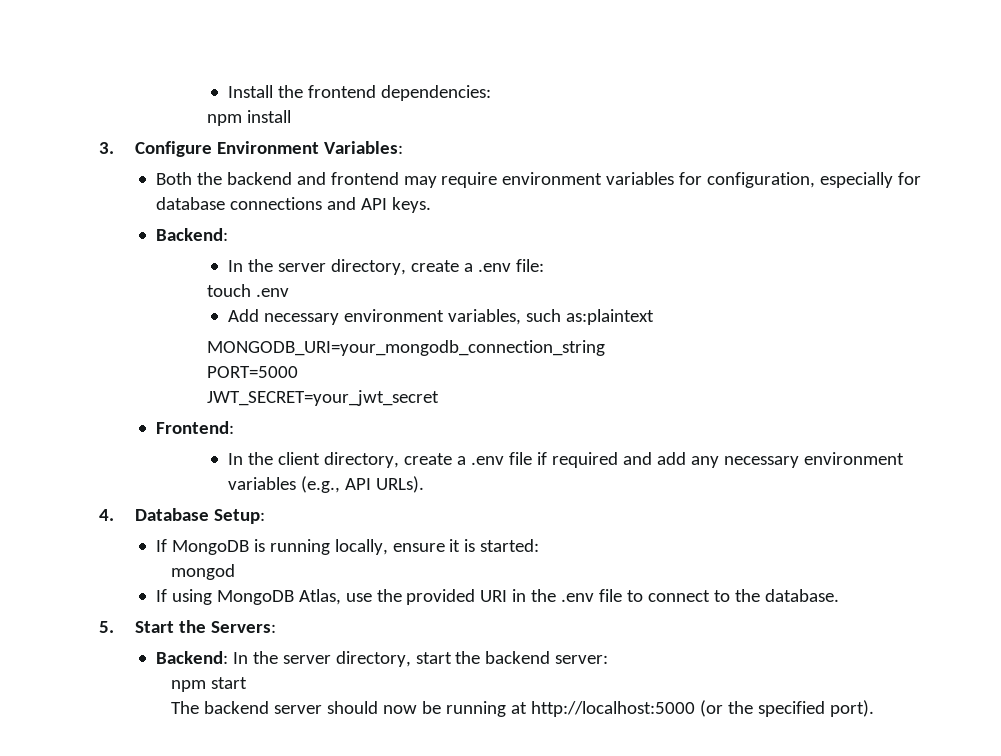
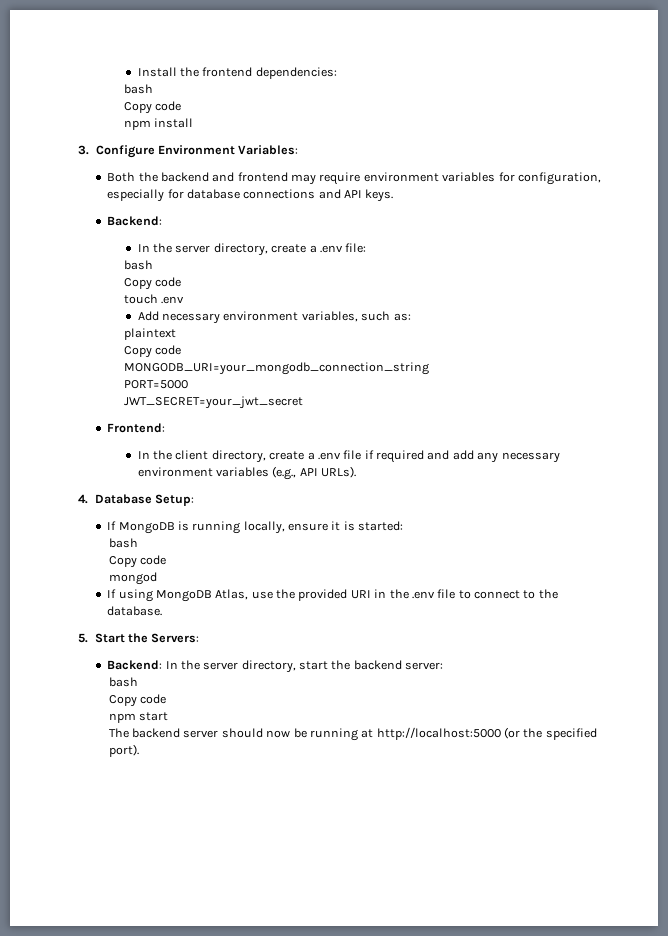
(491, 93) none -> [123,84,153,94] [123,101,182,114] // bash // Copy code
(544, 265) none -> [123,260,153,270] [123,277,182,290] // bash // Copy code
[565,309,654,325] as:plaintext -> [393,313,411,321] [123,328,176,340] [123,345,182,358] as: // plaintext // Copy code
(540, 545) none -> [108,538,138,548] [108,555,167,568] // bash // Copy code
(609, 659) none -> [108,677,138,687] [108,694,167,707] // bash // Copy code

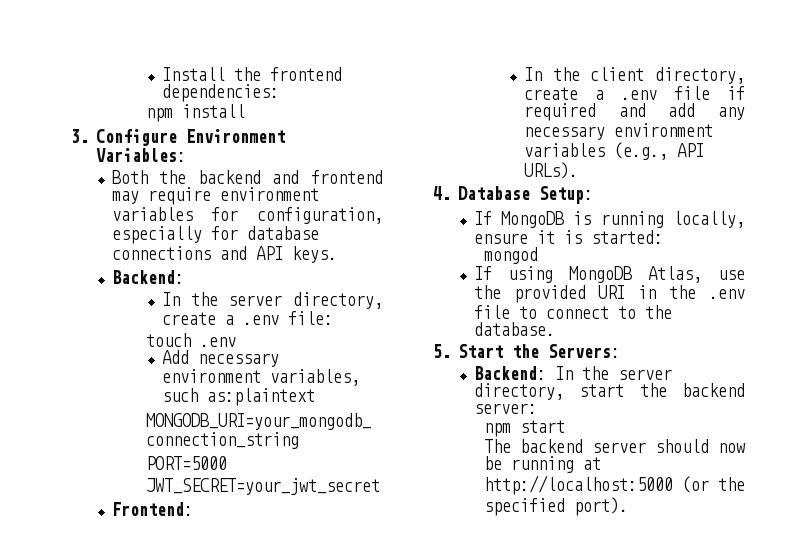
[123,84,153,94] [123,101,182,114] // bash // Copy code -> (279, 93) none
[123,260,153,270] [123,277,182,290] // bash // Copy code -> (333, 318) none
[393,313,411,321] [123,328,176,340] [123,345,182,358] as: // plaintext // Copy code -> [206,388,315,406] as:plaintext
[108,538,138,548] [108,555,167,568] // bash // Copy code -> (663, 237) none
[108,677,138,687] [108,694,167,707] // bash // Copy code -> (537, 408) none

